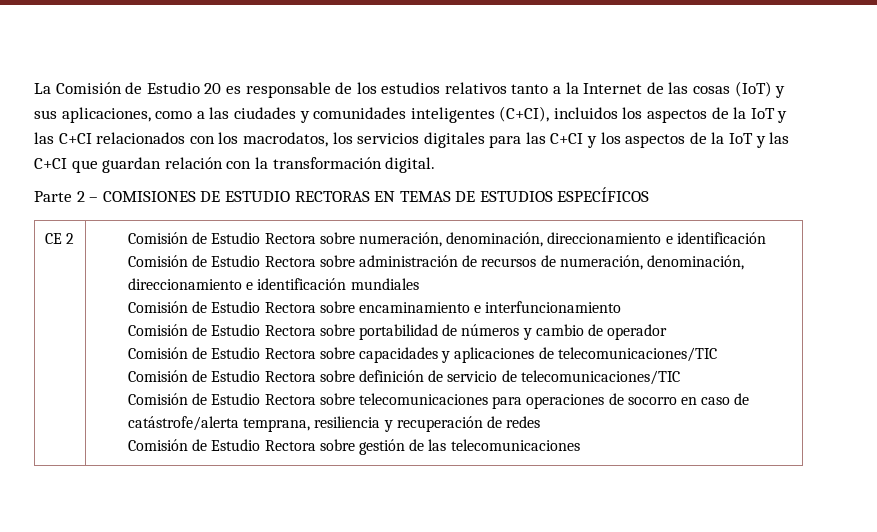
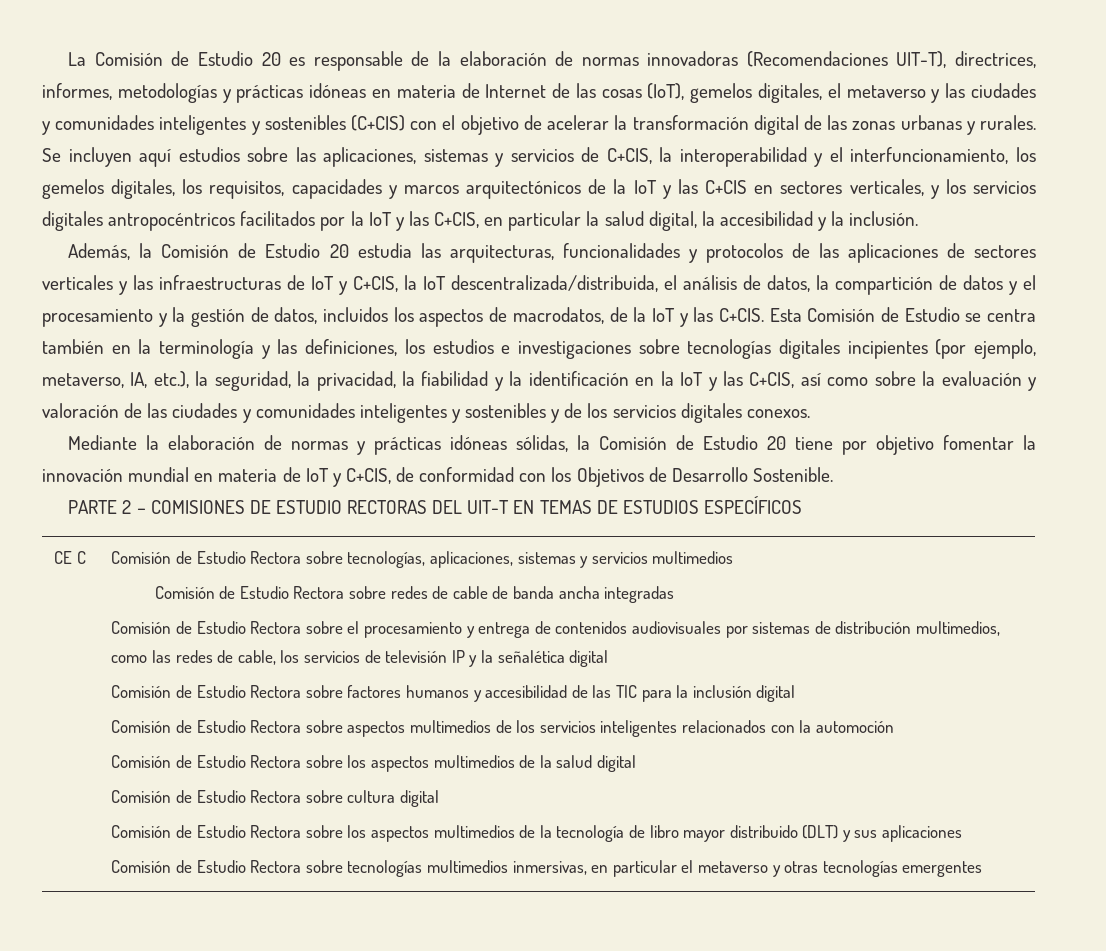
[356,81,786,98] [34,106,788,123] [34,132,790,148] [34,157,436,173] [34,191,72,202] los estudios relativos tanto a la Internet de las cosas (IoT) y sus aplicaciones, como a las ciudades y comunidades inteligentes (C+CI), incluidos los aspectos de la IoT y las C+CI relacionados con los macrodatos, los servicios digitales para las C+CI y los aspectos de la IoT y las C+CI que guardan relación con la transformación digital. // Parte -> [437,51,1036,68] [42,83,1036,103] [42,115,1036,135] [42,147,1036,167] [42,179,1036,199] [42,211,919,231] [68,243,1036,263] [42,275,1036,295] [42,307,1036,327] [42,339,1036,359] [42,371,1038,391] [42,403,810,423] [68,435,1037,455] [42,467,833,487] [68,500,118,514] la elaboración de normas innovadoras (Recomendaciones UIT-T), directrices, informes, metodologías y prácticas idóneas en materia de Internet de las cosas (IoT), gemelos digitales, el metaverso y las ciudades y comunidades inteligentes y sostenibles (C+CIS) con el objetivo de acelerar la transformación digital de las zonas urbanas y rurales. Se incluyen aquí estudios sobre las aplicaciones, sistemas y servicios de C+CIS, la interoperabilidad y el interfuncionamiento, los gemelos digitales, los requisitos, capacidades y marcos arquitectónicos de la IoT y las C+CIS en sectores verticales, y los servicios digitales antropocéntricos facilitados por la IoT y las C+CIS, en particular la salud digital, la accesibilidad y la inclusión. // Además, la Comisión de Estudio 20 estudia las arquitecturas, funcionalidades y protocolos de las aplicaciones de sectores verticales y las infraestructuras de IoT y C+CIS, la IoT descentralizada/distribuida, el análisis de datos, la compartición de datos y el procesamiento y la gestión de datos, incluidos los aspectos de macrodatos, de la IoT y las C+CIS. Esta Comisión de Estudio se centra también en la terminología y las definiciones, los estudios e investigaciones sobre tecnologías digitales incipientes (por ejemplo, metaverso, IA, etc.), la seguridad, la privacidad, la fiabilidad y la identificación en la IoT y las C+CIS, así como sobre la evaluación y valoración de las ciudades y comunidades inteligentes y sostenibles y de los servicios digitales conexos. // Mediante la elaboración de normas y prácticas idóneas sólidas, la Comisión de Estudio 20 tiene por objetivo fomentar la innovación mundial en materia de IoT y C+CIS, de conformidad con los Objetivos de Desarrollo Sostenible. // PARTE
(370, 196) none -> [432,500,510,514] DEL UIT-T
[66,233,75,244] [128,232,766,247] [128,255,744,270] [128,278,419,290] [128,301,622,313] [128,324,668,340] [128,347,717,363] [128,370,680,385] [128,393,750,409] [128,416,541,432] [128,439,580,455] 2 | Comisión de Estudio Rectora sobre numeración, denominación, direccionamiento e identificación Comisión de Estudio Rectora sobre administración de recursos de numeración, denominación, direccionamiento e identificación mundiales // Comisión de Estudio Rectora sobre encaminamiento e interfuncionamiento // Comisión de Estudio Rectora sobre portabilidad de números y cambio de operador // Comisión de Estudio Rectora sobre capacidades y aplicaciones de telecomunicaciones/TIC // Comisión de Estudio Rectora sobre definición de servicio de telecomunicaciones/TIC // Comisión de Estudio Rectora sobre telecomunicaciones para operaciones de socorro en caso de catástrofe/alerta temprana, resiliencia y recuperación de redes // Comisión de Estudio Rectora sobre gestión de las telecomunicaciones -> [77,551,87,564] [111,551,734,568] [154,586,675,603] [111,621,1000,638] [111,650,609,667] [111,685,796,702] [111,720,894,737] [111,755,636,772] [111,790,439,807] [111,825,963,842] [111,860,983,877] C | Comisión de Estudio Rectora sobre tecnologías, aplicaciones, sistemas y servicios multimedios // Comisión de Estudio Rectora sobre redes de cable de banda ancha integradas // Comisión de Estudio Rectora sobre el procesamiento y entrega de contenidos audiovisuales por sistemas de distribución multimedios, como las redes de cable, los servicios de televisión IP y la señalética digital // Comisión de Estudio Rectora sobre factores humanos y accesibilidad de las TIC para la inclusión digital // Comisión de Estudio Rectora sobre aspectos multimedios de los servicios inteligentes relacionados con la automoción // Comisión de Estudio Rectora sobre los aspectos multimedios de la salud digital // Comisión de Estudio Rectora sobre cultura digital // Comisión de Estudio Rectora sobre los aspectos multimedios de la tecnología de libro mayor distribuido (DLT) y sus aplicaciones // Comisión de Estudio Rectora sobre tecnologías multimedios inmersivas, en particular el metaverso y otras tecnologías emergentes

